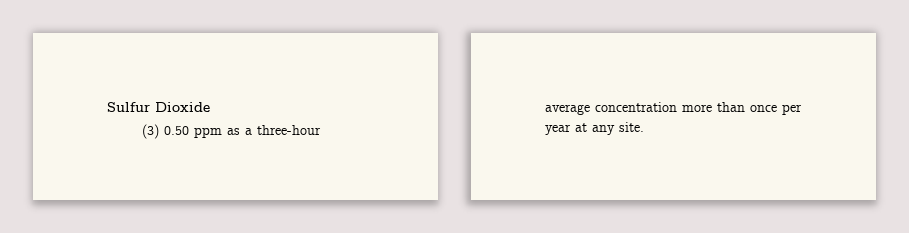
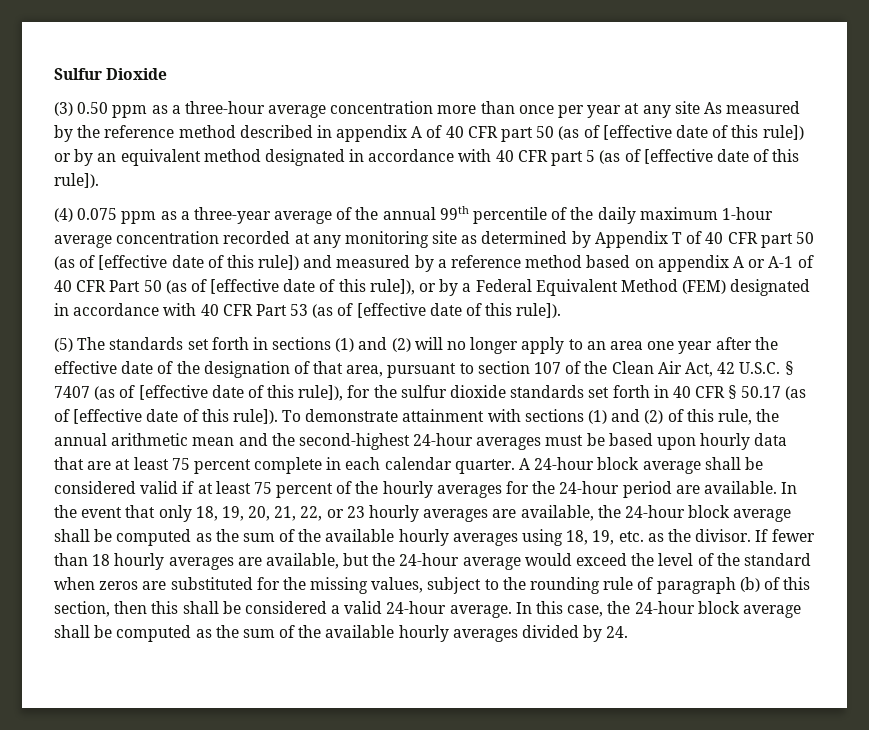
[619,122,644,132] site. -> [674,101,801,114] [54,125,804,142] [54,149,800,166] [54,173,99,188] [54,206,773,224] [54,231,814,248] [54,255,814,272] [54,279,811,296] [54,303,562,318] [54,337,778,354] [54,361,793,378] [54,385,806,401] [54,409,780,425] [54,433,788,450] [54,457,763,474] [54,481,798,498] [54,505,792,522] [54,529,815,546] [54,553,811,570] [54,577,811,594] [54,601,801,618] [54,625,629,642] site As measured by the reference method described in appendix A of 40 CFR part 50 (as of [effective date of this rule]) or by an equivalent method designated in accordance with 40 CFR part 5 (as of [effective date of this rule]). // (4) 0.075 ppm as a three-year average of the annual 99th percentile of the daily maximum 1-hour average concentration recorded at any monitoring site as determined by Appendix T of 40 CFR part 50 (as of [effective date of this rule]) and measured by a reference method based on appendix A or A-1 of 40 CFR Part 50 (as of [effective date of this rule]), or by a Federal Equivalent Method (FEM) designated in accordance with 40 CFR Part 53 (as of [effective date of this rule]). // (5) The standards set forth in sections (1) and (2) will no longer apply to an area one year after the effective date of the designation of that area, pursuant to section 107 of the Clean Air Act, 42 U.S.C. § 7407 (as of [effective date of this rule]), for the sulfur dioxide standards set forth in 40 CFR § 50.17 (as of [effective date of this rule]). To demonstrate attainment with sections (1) and (2) of this rule, the annual arithmetic mean and the second-highest 24-hour averages must be based upon hourly data that are at least 75 percent complete in each calendar quarter. A 24-hour block average shall be considered valid if at least 75 percent of the hourly averages for the 24-hour period are available. In the event that only 18, 19, 20, 21, 22, or 23 hourly averages are available, the 24-hour block average shall be computed as the sum of the available hourly averages using 18, 19, etc. as the divisor. If fewer than 18 hourly averages are available, but the 24-hour average would exceed the level of the standard when zeros are substituted for the missing values, subject to the rounding rule of paragraph (b) of this section, then this shall be considered a valid 24-hour average. In this case, the 24-hour block average shall be computed as the sum of the available hourly averages divided by 24.

